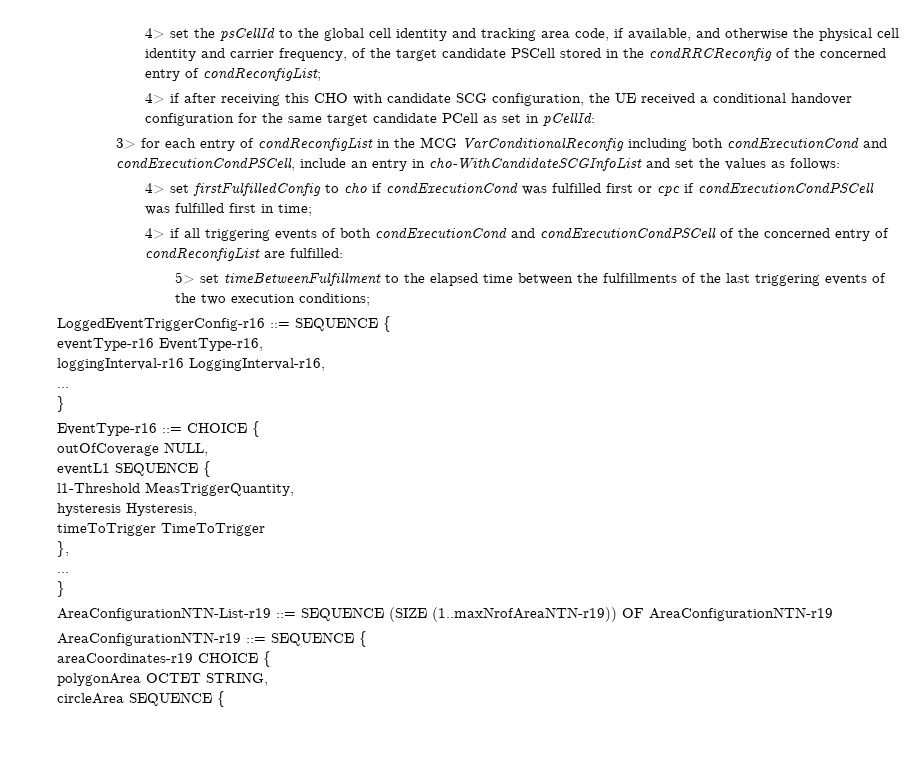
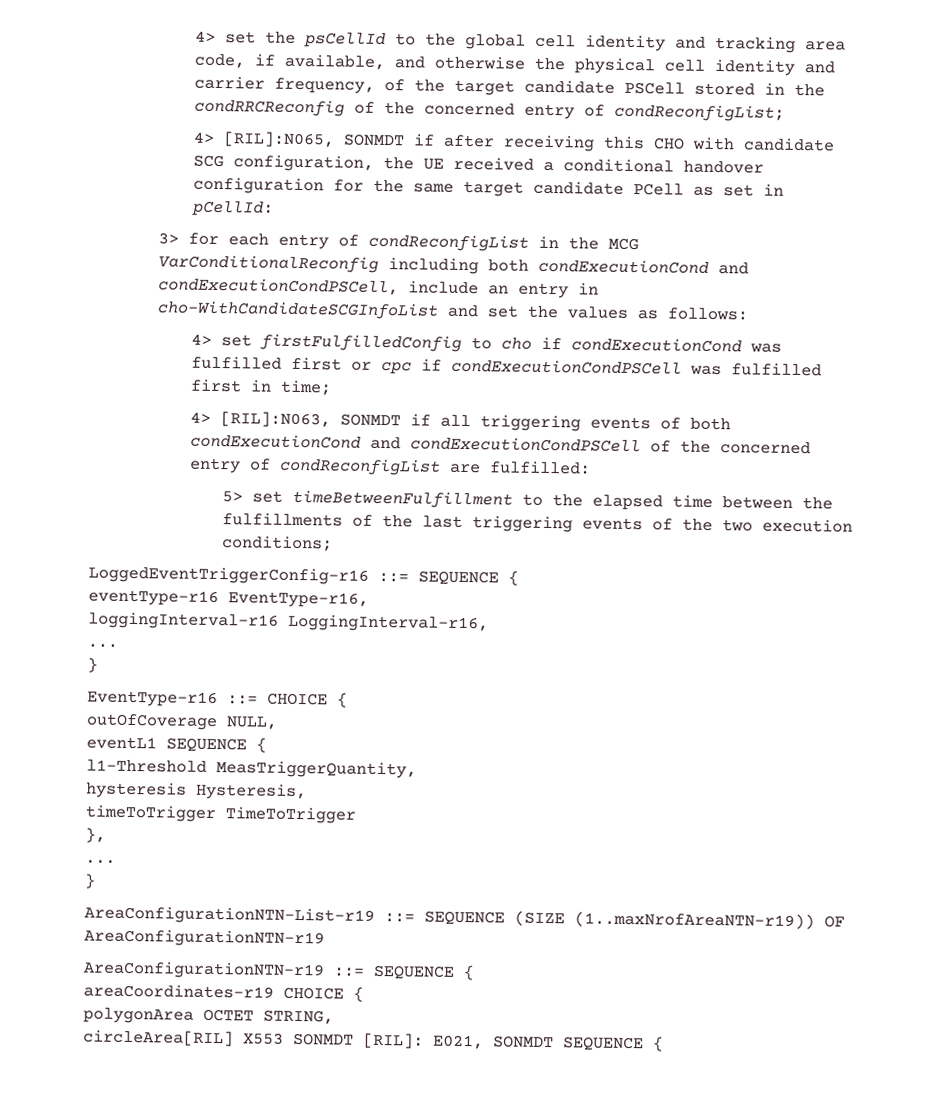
(166, 98) none -> [222,131,405,148] [RIL]:N065, SONMDT
(166, 233) none -> [219,411,401,428] [RIL]:N063, SONMDT
[57,693,124,704] circleArea -> [83,1029,554,1050] circleArea[RIL] X553 SONMDT [RIL]: E021, SONMDT

